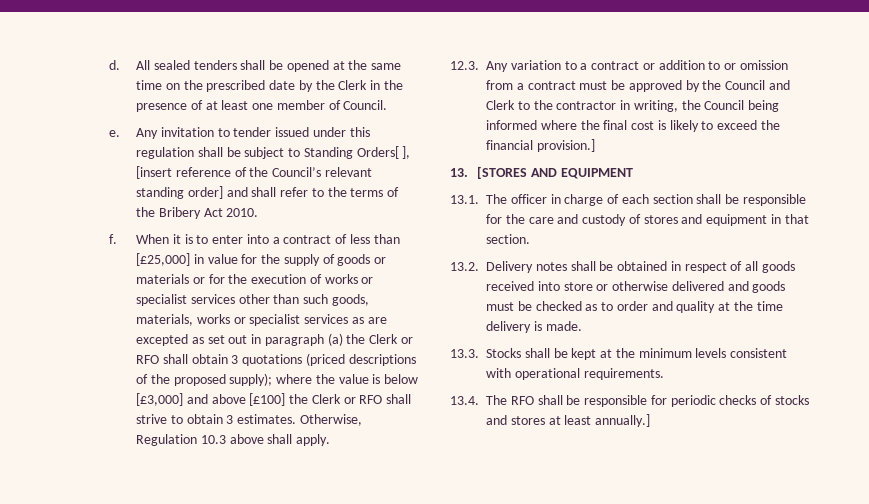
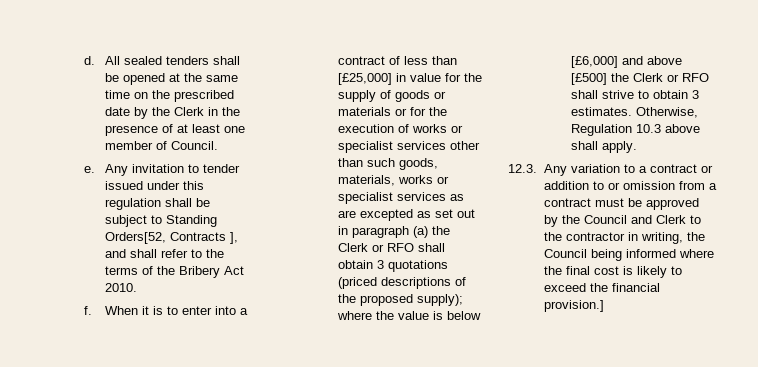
[356,146,411,159] [135,166,372,179] [135,186,223,199] Orders[ ], [insert reference of the Council’s relevant standing order] -> [104,232,238,244] Orders[52, Contracts ],
[135,393,183,406] [£3,000] -> [570,56,618,68] [£6,000]
[249,393,286,406] [£100] -> [570,73,607,85] [£500]
[450,166,633,179] [450,194,807,206] [486,214,809,226] [486,234,530,244] [450,261,796,273] [486,281,786,293] [486,301,783,313] [486,321,582,333] [450,348,788,360] [486,368,664,380] [450,395,810,407] [486,414,651,427] // 13. [STORES AND EQUIPMENT // 13.1. The officer in charge of each section shall be responsible for the care and custody of stores and equipment in that section. // 13.2. Delivery notes shall be obtained in respect of all goods received into store or otherwise delivered and goods must be checked as to order and quality at the time delivery is made. // 13.3. Stocks shall be kept at the minimum levels consistent with operational requirements. // 13.4. The RFO shall be responsible for periodic checks of stocks and stores at least annually.] -> (604, 306) none

